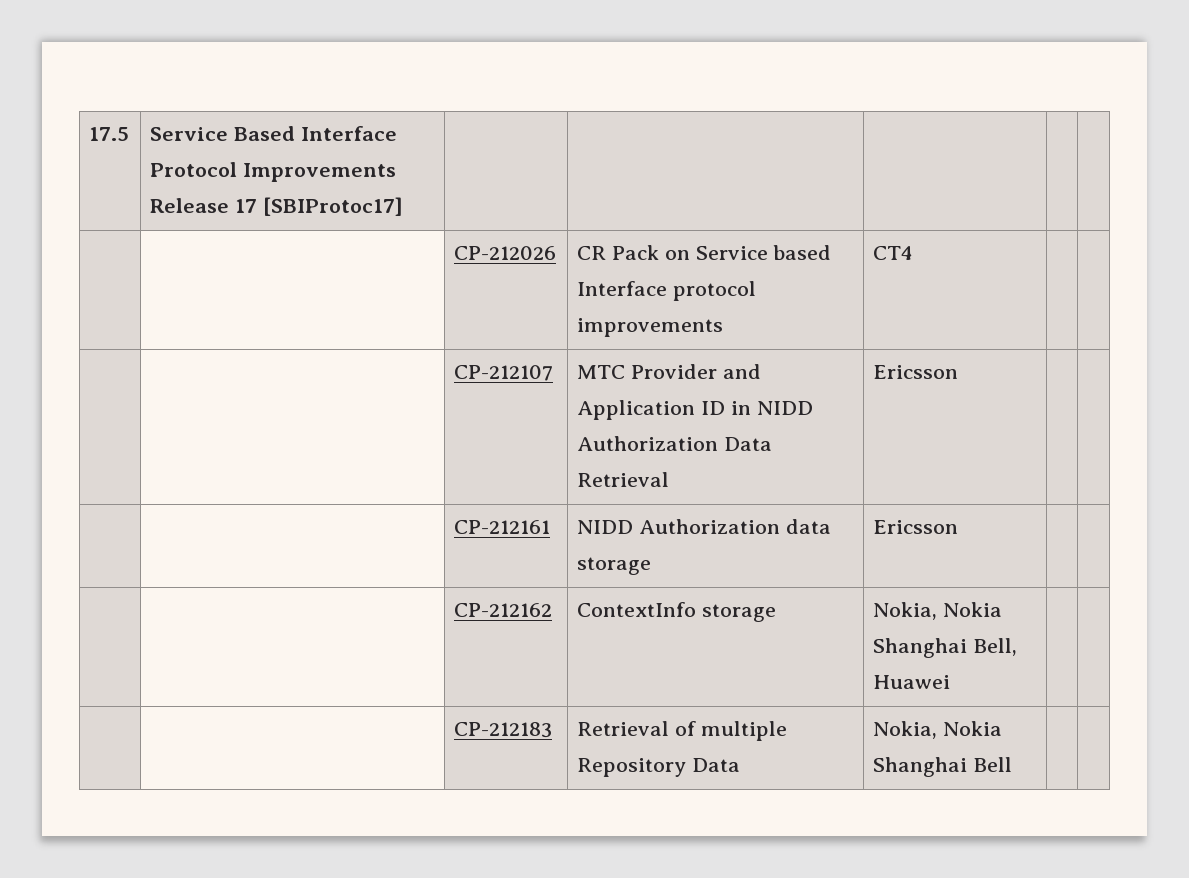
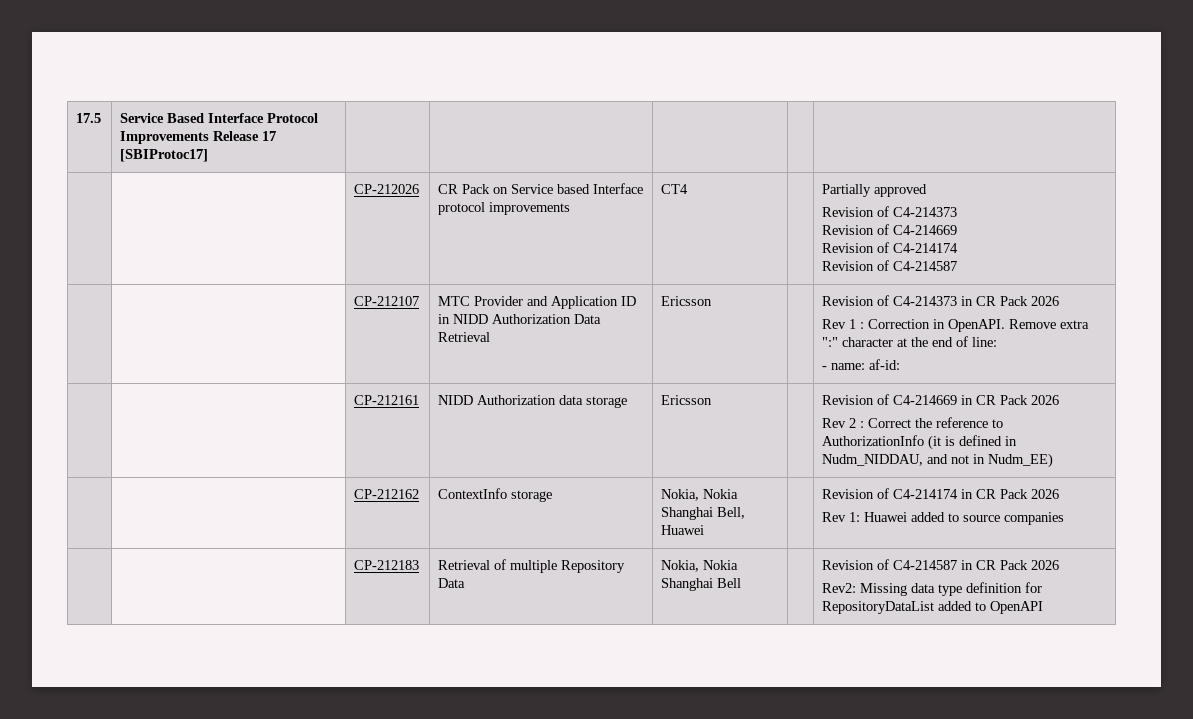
(914, 253) none -> [822,184,928,197] [822,206,958,217] [822,224,958,235] [822,242,959,253] [822,260,958,271] Partially approved // Revision of C4-214373 // Revision of C4-214669 // Revision of C4-214174 // Revision of C4-214587
(959, 372) none -> [822,295,1060,306] [822,319,1090,332] [822,336,998,347] [822,359,901,370] Revision of C4-214373 in CR Pack 2026 // Rev 1 : Correction in OpenAPI. Remove extra ":" character at the end of line: // - name: af-id:
(959, 527) none -> [822,394,1060,405] [822,417,1004,428] [822,435,1018,450] [822,453,1054,468] Revision of C4-214669 in CR Pack 2026 // Rev 2 : Correct the reference to AuthorizationInfo (it is defined in Nudm_NIDDAU, and not in Nudm_EE)
(951, 682) none -> [822,488,1060,499] [822,512,1065,525] Revision of C4-214174 in CR Pack 2026 // Rev 1: Huawei added to source companies
(1013, 764) none -> [822,559,1060,570] [822,582,1043,596] [822,601,1044,614] Revision of C4-214587 in CR Pack 2026 // Rev2: Missing data type definition for RepositoryDataList added to OpenAPI

